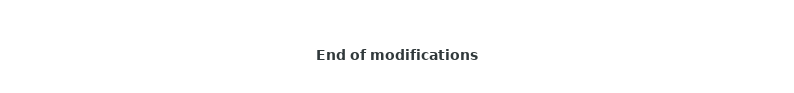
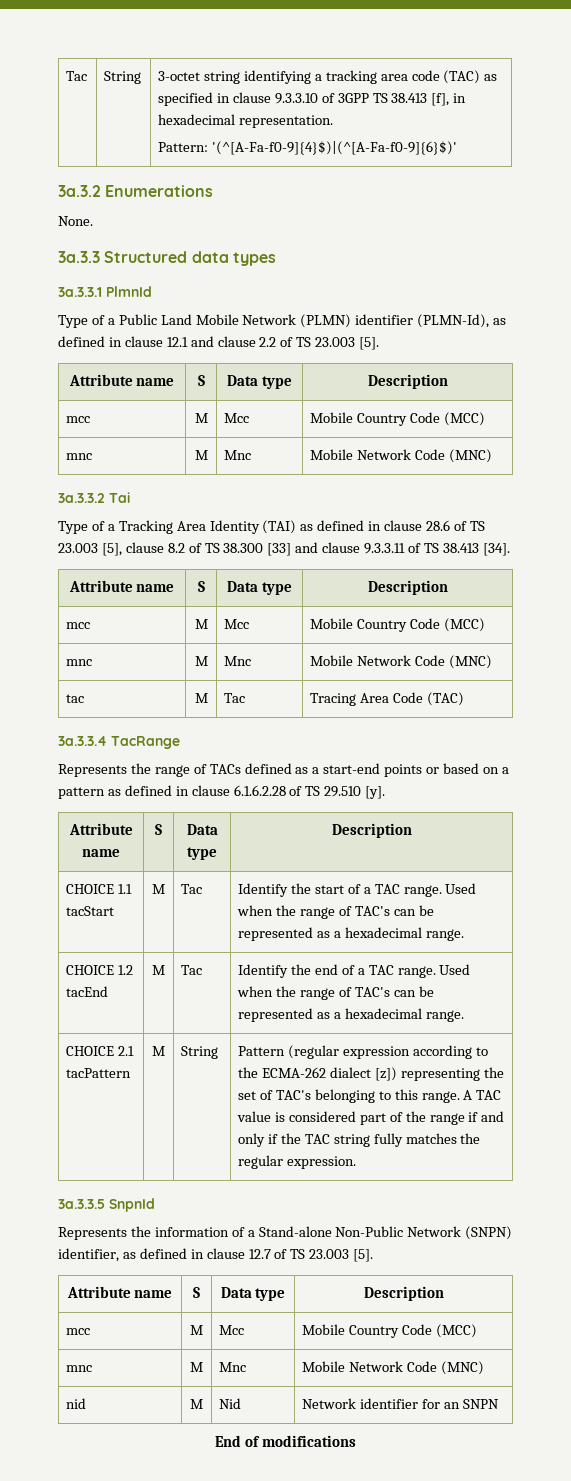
(316, 54) none -> [66,71,88,81] [104,71,142,84] [158,70,498,84] [158,92,467,106] [158,114,333,128] [158,141,457,155] [58,185,214,197] [58,216,93,226] [58,251,276,266] [58,286,152,297] [58,314,507,328] [58,336,380,350] [68,374,175,386] [197,375,205,386] [227,375,292,389] [367,374,448,389] [66,416,91,423] [194,413,208,423] [224,413,250,423] [310,412,485,426] [66,453,93,460] [194,450,208,460] [224,450,252,460] [310,449,492,463] [58,492,130,503] [58,520,485,534] [58,542,510,556] [68,580,175,592] [197,581,205,592] [227,581,292,595] [367,580,448,595] [66,622,91,629] [194,619,208,629] [224,619,250,629] [310,618,485,632] [66,659,93,666] [194,656,208,666] [224,656,252,666] [310,655,492,669] [66,694,85,703] [194,693,208,703] [224,693,246,703] [310,692,464,706] [58,736,180,749] [58,763,509,777] [58,785,386,799] [68,823,133,835] [82,849,120,857] [155,824,162,835] [186,824,218,835] [187,847,217,860] [331,823,412,838] [66,884,132,894] [66,906,115,916] [152,884,165,894] [181,884,203,894] [238,883,477,897] [237,905,434,919] [238,927,464,941] [66,965,133,975] [66,986,109,997] [152,965,165,975] [181,965,203,975] [238,964,471,978] [237,986,434,1000] [238,1008,464,1022] [66,1046,134,1056] [66,1068,132,1078] [152,1046,165,1056] [181,1046,219,1059] [238,1045,488,1059] [238,1067,504,1081] [238,1089,502,1103] [237,1111,505,1125] [238,1133,481,1147] [238,1155,356,1169] [58,1198,155,1212] [58,1226,513,1240] [58,1248,374,1262] [66,1286,173,1298] [193,1287,200,1298] [220,1287,286,1301] [363,1286,444,1301] [66,1328,91,1335] [190,1325,203,1335] [219,1325,245,1335] [302,1324,477,1338] [66,1365,93,1372] [190,1362,203,1372] [219,1362,247,1372] [302,1361,484,1375] [66,1398,87,1409] [190,1399,203,1409] [219,1398,242,1409] [302,1398,499,1409] Tac | String | 3-octet string identifying a tracking area code (TAC) as specified in clause 9.3.3.10 of 3GPP TS 38.413 [f], in hexadecimal representation. // Pattern: '(^[A-Fa-f0-9]{4}$)|(^[A-Fa-f0-9]{6}$)' // 3a.3.2 Enumerations // None. // 3a.3.3 Structured data types // 3a.3.3.1 PlmnId // Type of a Public Land Mobile Network (PLMN) identifier (PLMN-Id), as defined in clause 12.1 and clause 2.2 of TS 23.003 [5]. // Attribute name | S | Data type | Description // mcc | M | Mcc | Mobile Country Code (MCC) // mnc | M | Mnc | Mobile Network Code (MNC) // 3a.3.3.2 Tai // Type of a Tracking Area Identity (TAI) as defined in clause 28.6 of TS 23.003 [5], clause 8.2 of TS 38.300 [33] and clause 9.3.3.11 of TS 38.413 [34]. // Attribute name | S | Data type | Description // mcc | M | Mcc | Mobile Country Code (MCC) // mnc | M | Mnc | Mobile Network Code (MNC) // tac | M | Tac | Tracing Area Code (TAC) // 3a.3.3.4 TacRange // Represents the range of TACs defined as a start-end points or based on a pattern as defined in clause 6.1.6.2.28 of TS 29.510 [y]. // Attribute name | S | Data type | Description // CHOICE 1.1 tacStart | M | Tac | Identify the start of a TAC range. Used when the range of TAC's can be represented as a hexadecimal range. // CHOICE 1.2 tacEnd | M | Tac | Identify the end of a TAC range. Used when the range of TAC's can be represented as a hexadecimal range. // CHOICE 2.1 tacPattern | M | String | Pattern (regular expression according to the ECMA-262 dialect [z]) representing the set of TAC's belonging to this range. A TAC value is considered part of the range if and only if the TAC string fully matches the regular expression. // 3a.3.3.5 SnpnId // Represents the information of a Stand-alone Non-Public Network (SNPN) identifier, as defined in clause 12.7 of TS 23.003 [5]. // Attribute name | S | Data type | Description // mcc | M | Mcc | Mobile Country Code (MCC) // mnc | M | Mnc | Mobile Network Code (MNC) // nid | M | Nid | Network identifier for an SNPN //

